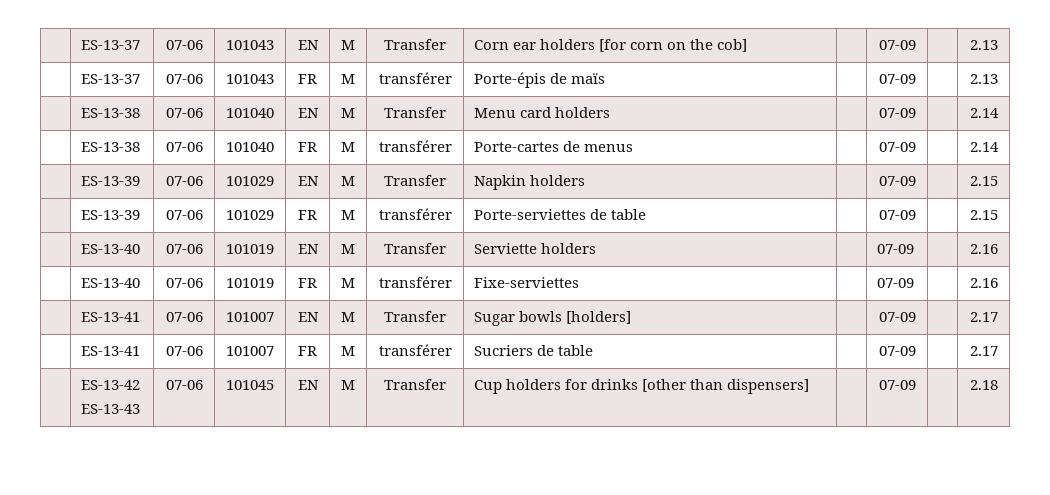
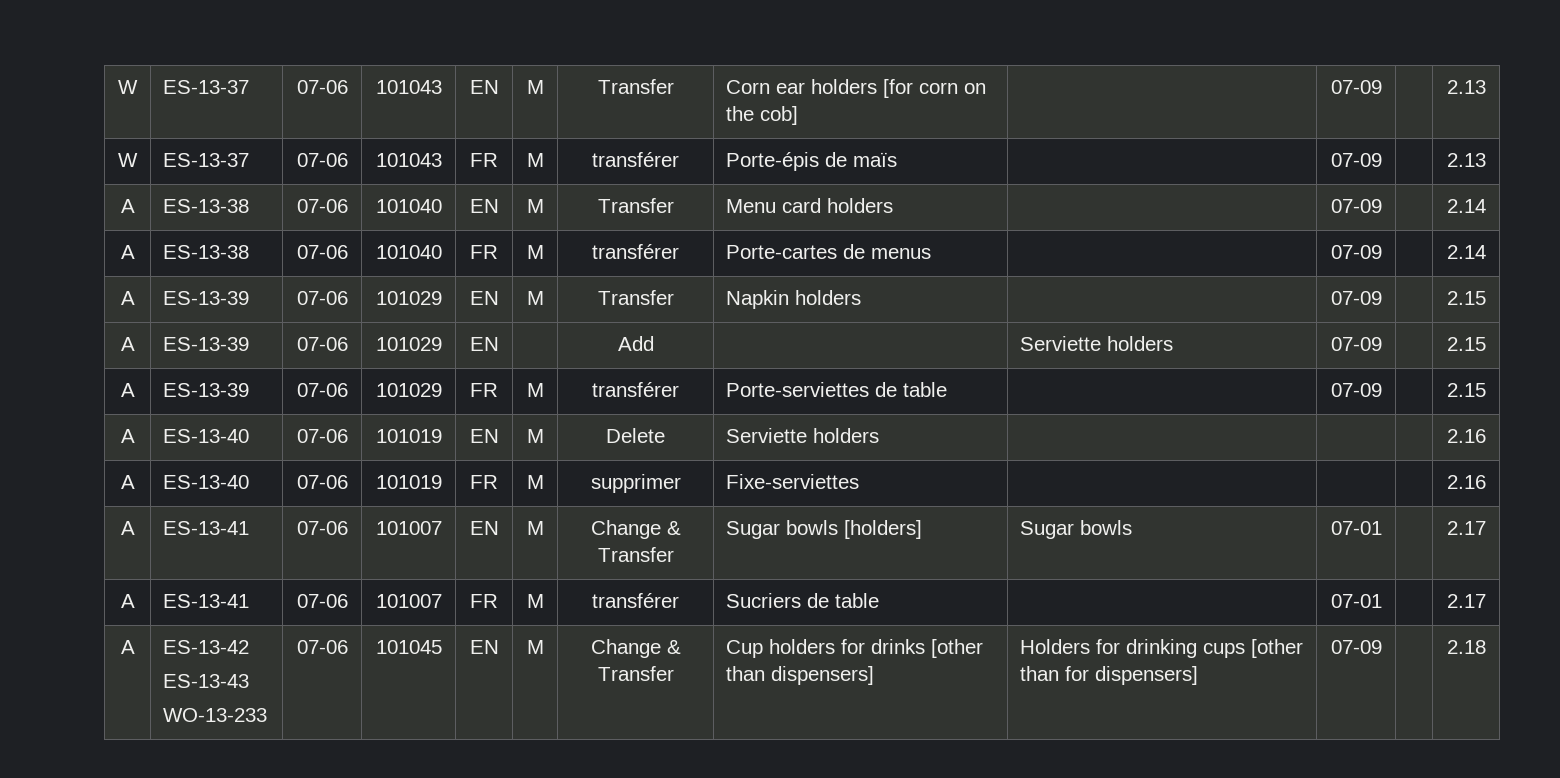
(80, 45) none -> [118,80,138,94] W
(998, 45) none -> [118,153,138,167] W
(998, 79) none -> [120,199,135,213] A
(999, 113) none -> [120,245,135,259] A
(999, 147) none -> [120,291,135,305] A
(998, 181) none -> [120,337,135,351] [163,337,250,351] [296,337,348,351] [375,337,442,351] [469,337,499,351] [617,336,654,351] [1020,336,1174,351] [1330,337,1382,351] [1446,337,1486,351] [120,383,135,397] A | ES-13-39 | 07-06 | 101029 | EN | | Add | | Serviette holders | 07-09 | | 2.15 // A
(998, 215) none -> [120,429,135,443] A
[384,243,446,254] Transfer -> [606,428,665,443] Delete
[876,244,914,254] [969,244,998,254] 07-09 | | 2.16 // -> [1446,429,1486,443] [120,475,135,489] | | 2.16 // A
[378,276,452,288] transférer -> [590,474,681,493] supprimer
[876,278,914,288] [969,278,998,288] 07-09 | | 2.16 // -> [1446,475,1486,489] [120,521,135,535] | | 2.16 // A
(355, 317) none -> [590,520,681,539] Change &
[878,312,916,322] [969,312,998,322] | 07-09 | | 2.17 // -> [1020,520,1133,539] [1330,521,1382,535] [1446,521,1486,535] [120,594,135,608] Sugar bowls | 07-01 | | 2.17 // A
[878,346,916,356] [969,346,998,356] 07-09 | | 2.17 // -> [1330,594,1382,608] [1446,594,1486,608] [120,640,135,654] 07-01 | | 2.17 // A
(140, 409) none -> [163,708,268,722] // WO-13-233
(355, 385) none -> [590,639,681,658] Change &
(810, 386) none -> [1020,639,1304,658] [1020,666,1199,685] Holders for drinking cups [other than for dispensers]

